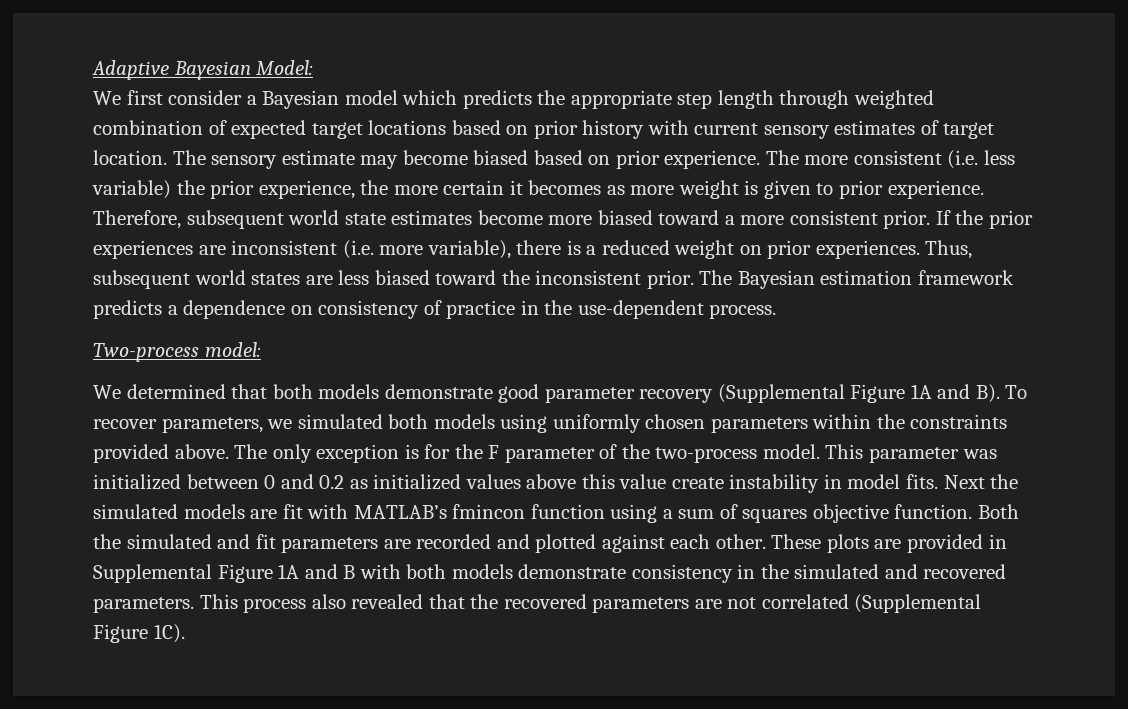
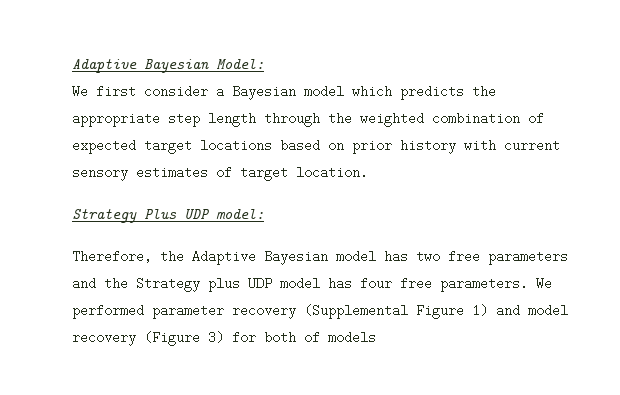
(850, 99) none -> [328,112,352,125] the
[172,150,1016,169] [92,180,984,199] [93,210,1034,229] [93,240,973,259] [93,270,1014,289] [93,300,777,319] [93,342,261,362] [93,384,1028,403] [93,414,1008,433] [93,444,997,463] [93,474,1019,493] [93,504,1020,523] [93,534,1007,553] [93,564,1007,583] [93,594,982,613] [93,624,185,643] The sensory estimate may become biased based on prior experience. The more consistent (i.e. less variable) the prior experience, the more certain it becomes as more weight is given to prior experience. Therefore, subsequent world state estimates become more biased toward a more consistent prior. If the prior experiences are inconsistent (i.e. more variable), there is a reduced weight on prior experiences. Thus, subsequent world states are less biased toward the inconsistent prior. The Bayesian estimation framework predicts a dependence on consistency of practice in the use-dependent process. // Two-process model: // We determined that both models demonstrate good parameter recovery (Supplemental Figure 1A and B). To recover parameters, we simulated both models using uniformly chosen parameters within the constraints provided above. The only exception is for the F parameter of the two-process model. This parameter was initialized between 0 and 0.2 as initialized values above this value create instability in model fits. Next the simulated models are fit with MATLAB’s fmincon function using a sum of squares objective function. Both the simulated and fit parameters are recorded and plotted against each other. These plots are provided in Supplemental Figure 1A and B with both models demonstrate consistency in the simulated and recovered parameters. This process also revealed that the recovered parameters are not correlated (Supplemental Figure 1C). -> [72,209,264,223] [72,250,568,265] [72,277,552,292] [72,304,568,319] [72,331,376,346] // Strategy Plus UDP model: // Therefore, the Adaptive Bayesian model has two free parameters and the Strategy plus UDP model has four free parameters. We performed parameter recovery (Supplemental Figure 1) and model recovery (Figure 3) for both of models

